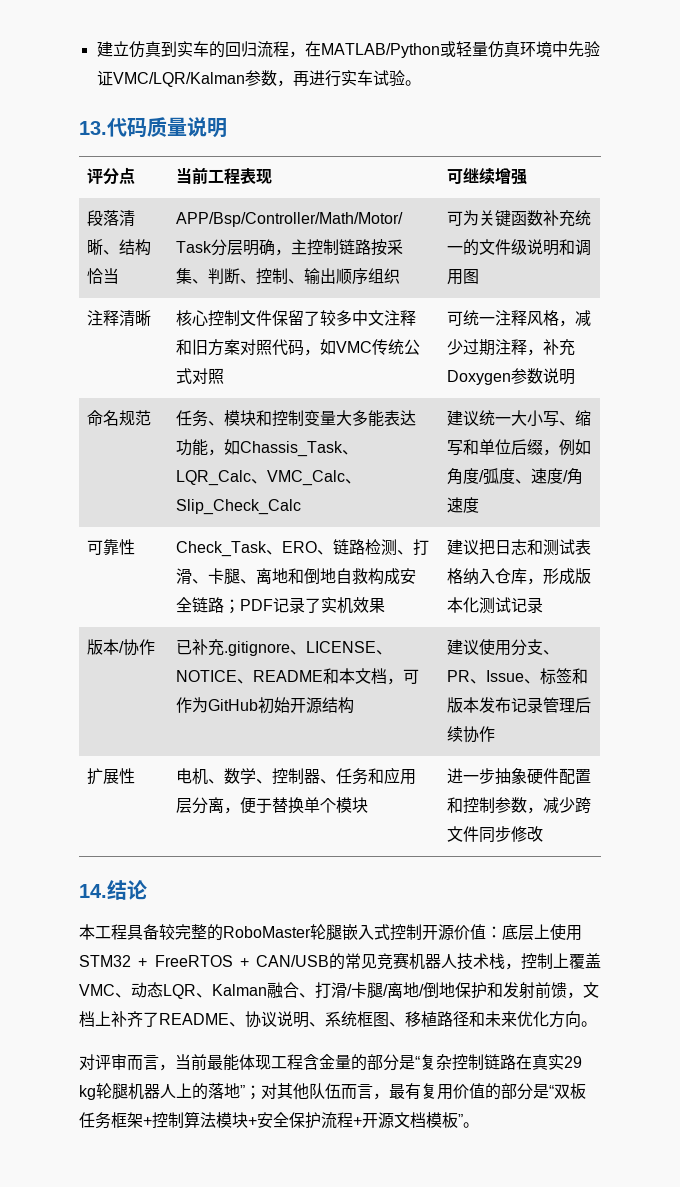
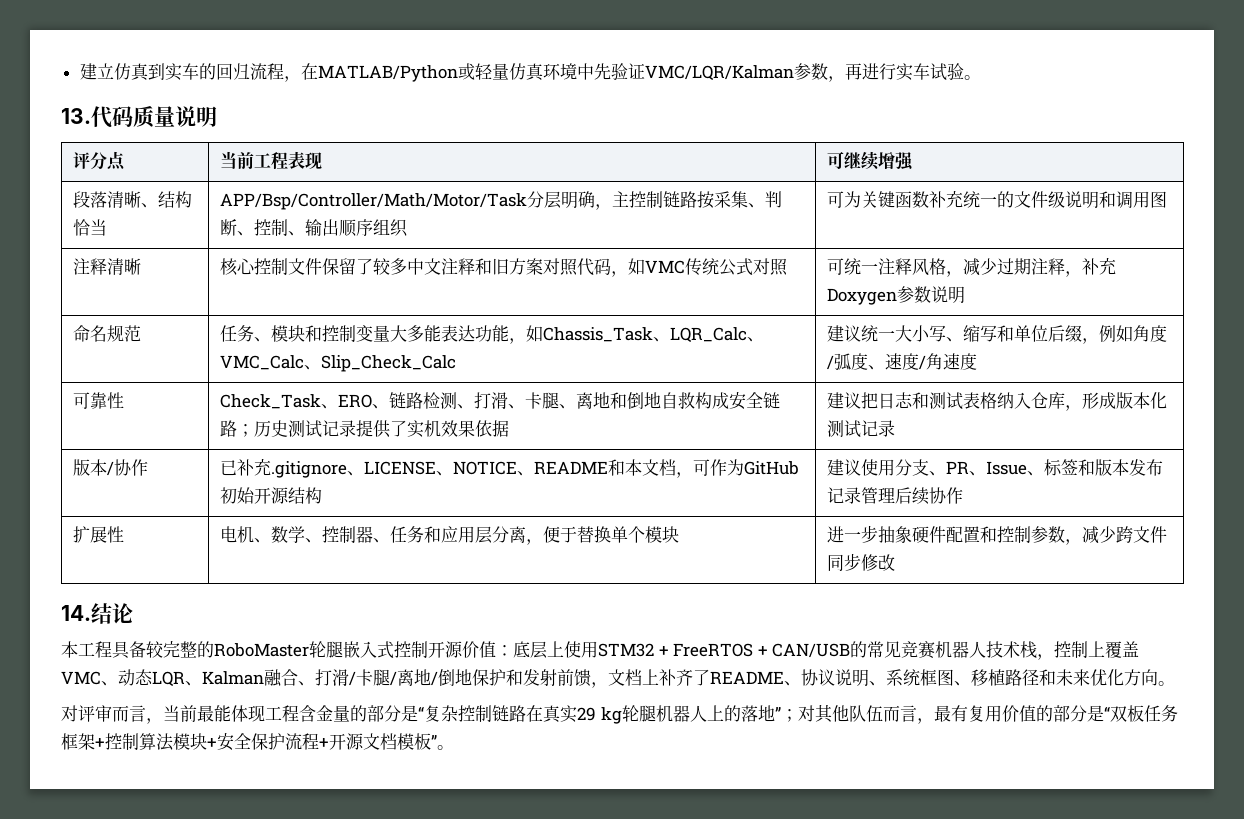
[240,597,306,613] PDF记录 -> [254,420,392,438] 历史测试记录提供
(386, 605) none -> [475,420,510,437] 依据

